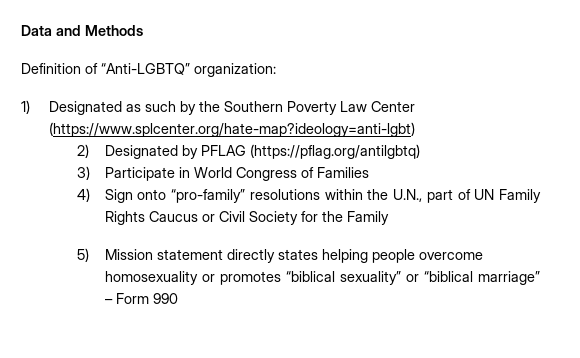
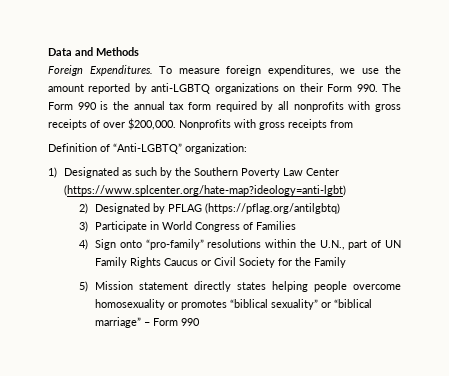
(143, 30) none -> [48,65,401,76] [48,83,402,94] [48,101,401,112] [48,118,353,130] // Foreign Expenditures. To measure foreign expenditures, we use the amount reported by anti-LGBTQ organizations on their Form 990. The Form 990 is the annual tax form required by all nonprofits with gross receipts of over $200,000. Nonprofits with gross receipts from

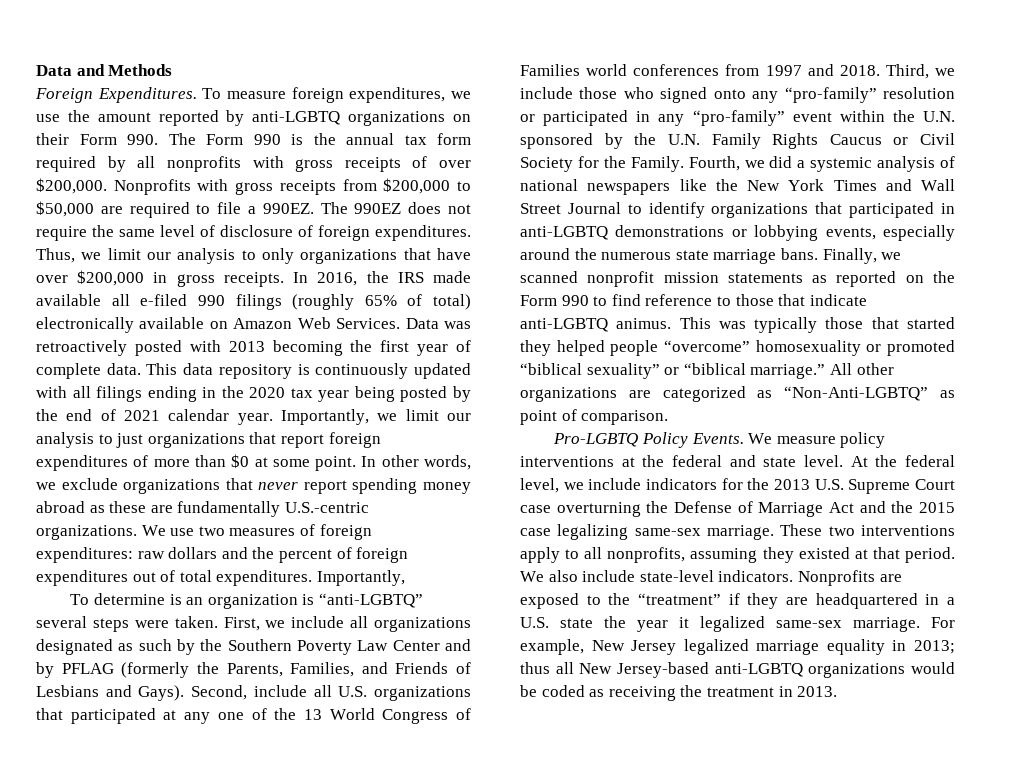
[48,143,247,154] [48,167,119,178] // Definition of “Anti-LGBTQ” organization: // 1) Designated -> [383,178,472,194] [36,201,471,218] [36,225,471,241] [36,248,471,264] [36,270,472,287] [36,294,471,310] [36,317,472,333] [36,340,471,356] [36,363,472,379] [36,386,471,402] [36,409,471,425] [36,432,381,448] [36,454,471,471] [36,478,471,494] [36,501,369,517] [36,524,372,540] [36,547,409,563] [36,570,405,586] [70,593,424,609] [36,616,471,632] [36,639,113,655] $200,000 to $50,000 are required to file a 990EZ. The 990EZ does not require the same level of disclosure of foreign expenditures. Thus, we limit our analysis to only organizations that have over $200,000 in gross receipts. In 2016, the IRS made available all e-filed 990 filings (roughly 65% of total) electronically available on Amazon Web Services. Data was retroactively posted with 2013 becoming the first year of complete data. This data repository is continuously updated with all filings ending in the 2020 tax year being posted by the end of 2021 calendar year. Importantly, we limit our analysis to just organizations that report foreign expenditures of more than $0 at some point. In other words, we exclude organizations that never report spending money abroad as these are fundamentally U.S.-centric organizations. We use two measures of foreign expenditures: raw dollars and the percent of foreign expenditures out of total expenditures. Importantly, // To determine is an organization is “anti-LGBTQ” several steps were taken. First, we include all organizations designated
[63,185,346,196] [79,203,341,214] [79,221,297,232] [79,239,401,250] (https://www.splcenter.org/hate-map?ideology=anti-lgbt) // 2) Designated by PFLAG (https://pflag.org/antilgbtq) // 3) Participate in World Congress of Families // 4) Sign onto “pro-family” resolutions within the U.N., part of UN -> [444,639,471,651] [36,662,471,678] [36,685,472,701] [36,708,471,724] [520,64,955,79] [520,87,955,103] [520,110,955,126] [520,133,700,149] and by PFLAG (formerly the Parents, Families, and Friends of Lesbians and Gays). Second, include all U.S. organizations that participated at any one of the 13 World Congress of Families world conferences from 1997 and 2018. Third, we include those who signed onto any “pro-family” resolution or participated in any “pro-family” event within the U.N. sponsored by the U.N.
[314,257,347,268] [79,281,401,292] Family // 5) Mission statement directly states helping people overcome -> [630,156,955,172] [520,179,955,195] [520,202,955,218] [520,225,955,241] [520,248,902,264] [520,271,955,287] [520,294,867,306] [520,317,955,333] [520,340,750,356] Family. Fourth, we did a systemic analysis of national newspapers like the New York Times and Wall Street Journal to identify organizations that participated in anti-LGBTQ demonstrations or lobbying events, especially around the numerous state marriage bans. Finally, we scanned nonprofit mission statements as reported on the Form 990 to find reference to those that indicate anti-LGBTQ animus. This was typically those that started they helped people “overcome”
[181,300,228,310] promotes -> [887,340,955,356] promoted
[95,317,201,328] marriage” – Form 990 -> [750,363,894,379] [520,386,955,402] [520,409,669,425] [553,432,886,448] [520,455,955,467] [520,478,955,494] [520,501,955,517] [520,524,955,540] [520,547,955,563] [520,570,902,586] [520,593,955,609] [520,616,955,632] [520,639,955,655] [520,662,955,678] [520,685,838,701] marriage.” All other organizations are categorized as “Non-Anti-LGBTQ” as point of comparison. // Pro-LGBTQ Policy Events. We measure policy interventions at the federal and state level. At the federal level, we include indicators for the 2013 U.S. Supreme Court case overturning the Defense of Marriage Act and the 2015 case legalizing same-sex marriage. These two interventions apply to all nonprofits, assuming they existed at that period. We also include state-level indicators. Nonprofits are exposed to the “treatment” if they are headquartered in a U.S. state the year it legalized same-sex marriage. For example, New Jersey legalized marriage equality in 2013; thus all New Jersey-based anti-LGBTQ organizations would be coded as receiving the treatment in 2013.

